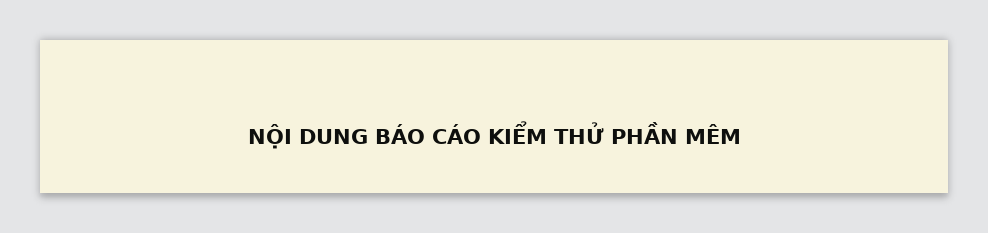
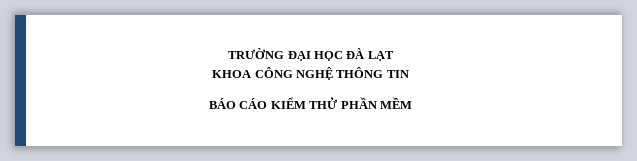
[247,124,368,149] NỘI DUNG -> [228,48,394,61] [212,67,409,80] TRƯỜNG ĐẠI HỌC ĐÀ LẠT // KHOA CÔNG NGHỆ THÔNG TIN //
[684,124,741,144] MÊM -> [379,97,412,109] MỀM

